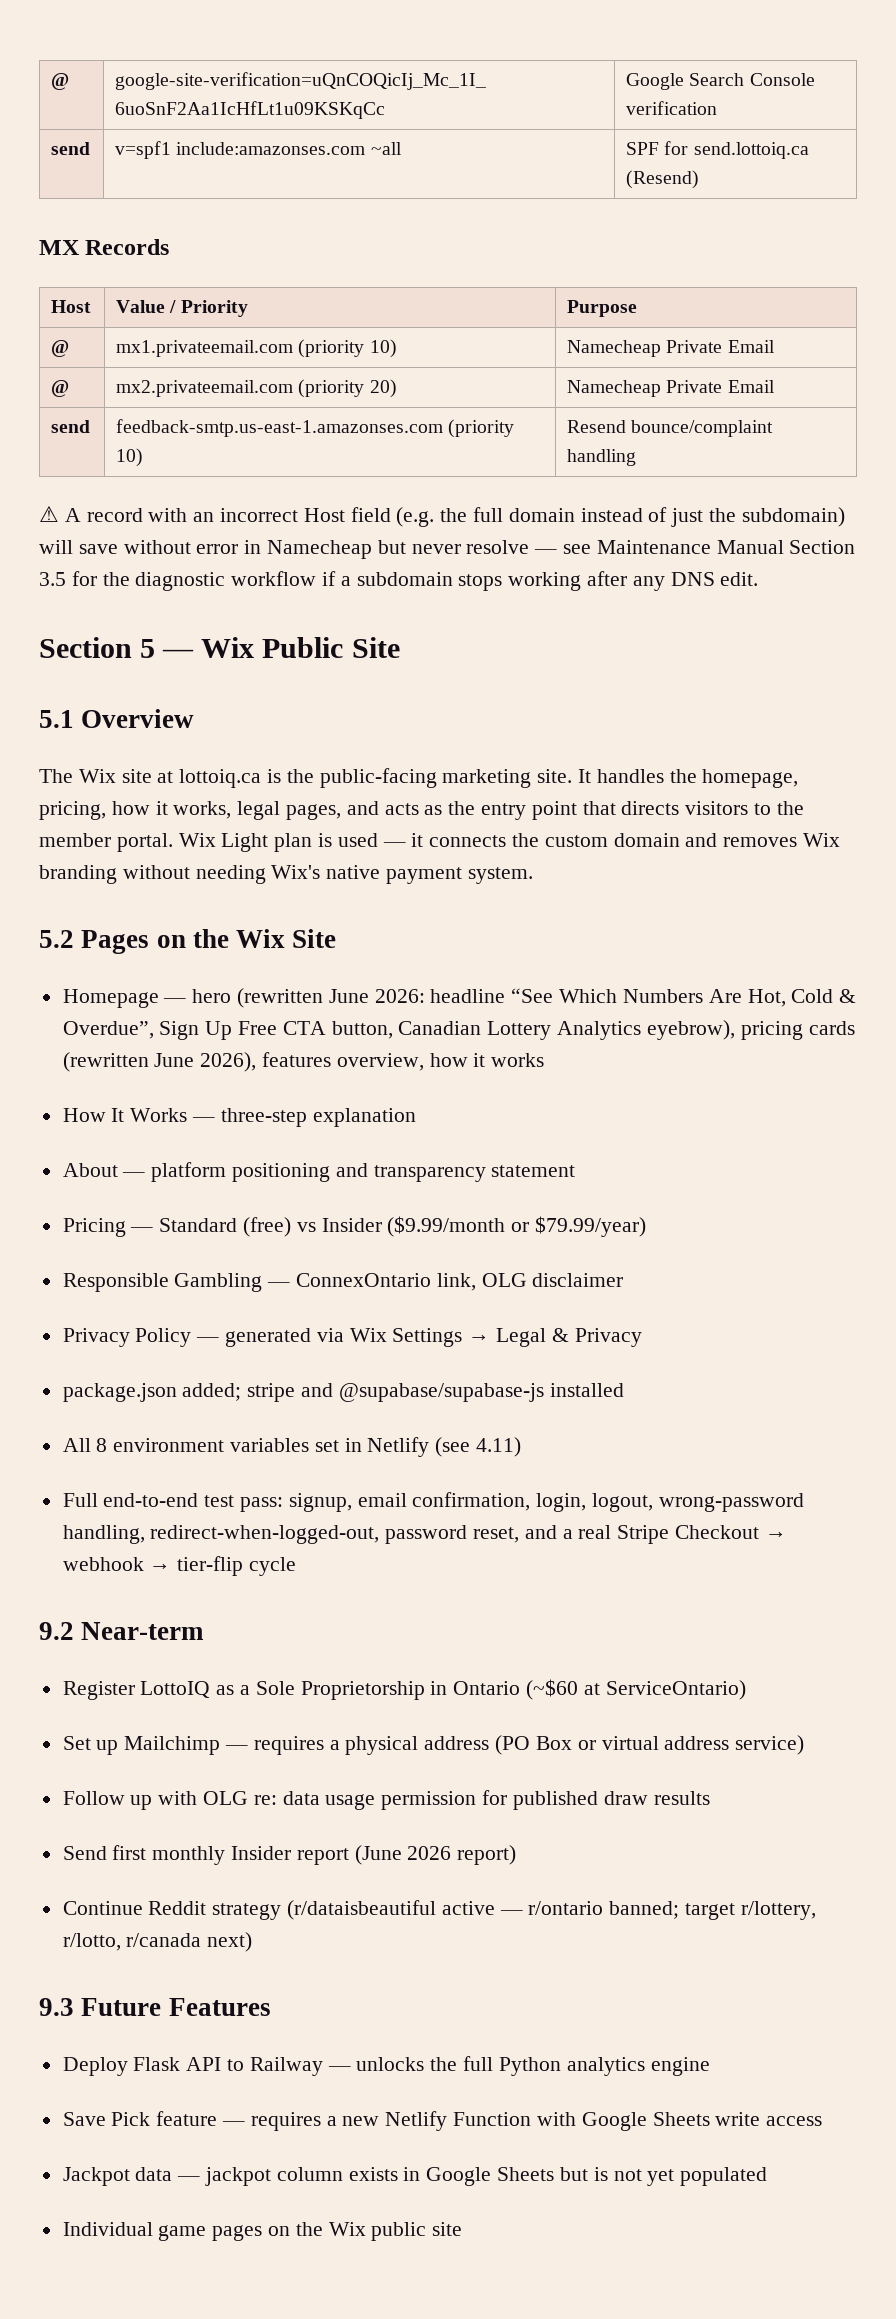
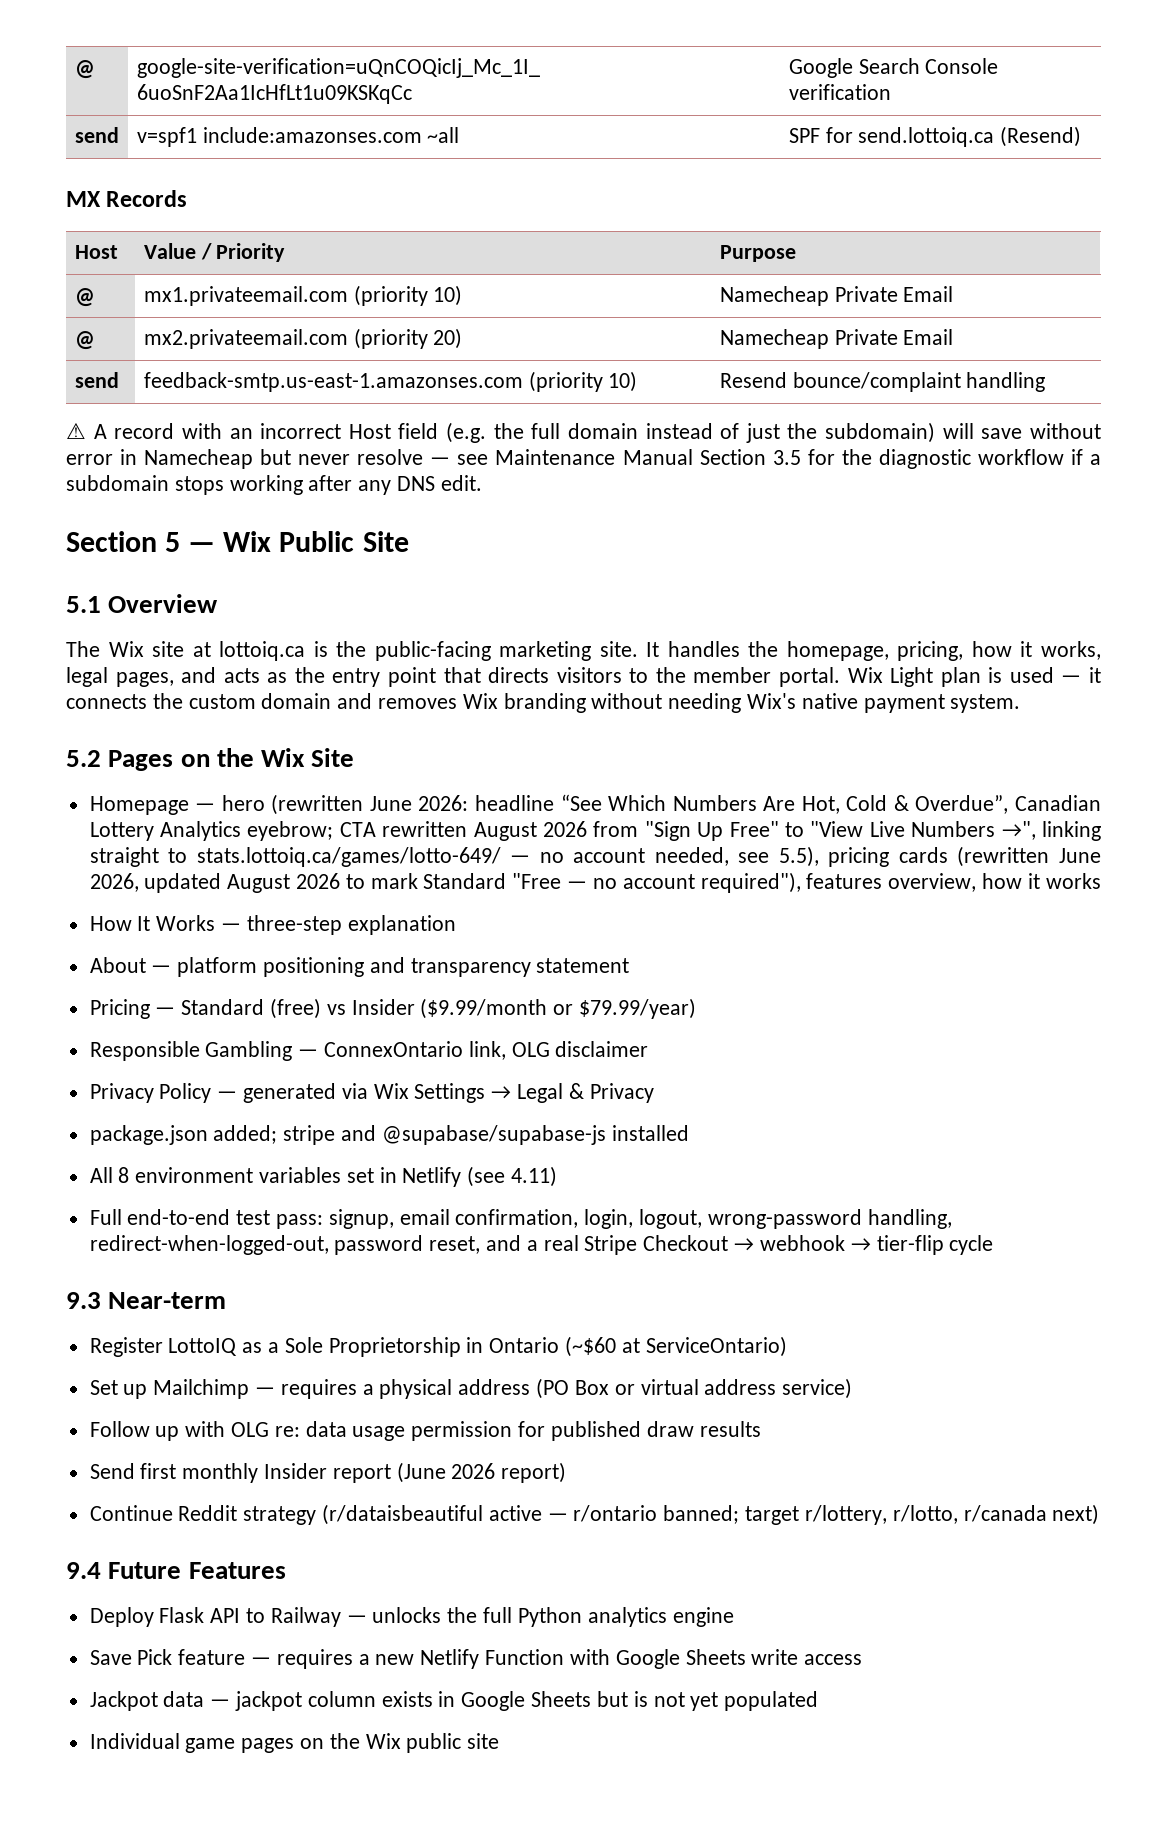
[159,1020,855,1040] [62,1052,257,1072] Sign Up Free CTA button, Canadian Lottery Analytics eyebrow), pricing cards (rewritten June 2026), -> [1014,795,1101,811] [89,821,1102,841] [89,846,1102,867] [89,872,801,893] Canadian Lottery Analytics eyebrow; CTA rewritten August 2026 from "Sign Up Free" to "View Live Numbers →", linking straight to stats.lottoiq.ca/games/lotto-649/ — no account needed, see 5.5), pricing cards (rewritten June 2026, updated August 2026 to mark Standard "Free — no account required"),
[39,1622,74,1640] 9.2 -> [66,1292,101,1309] 9.3
[39,1998,74,2016] 9.3 -> [66,1562,101,1579] 9.4

